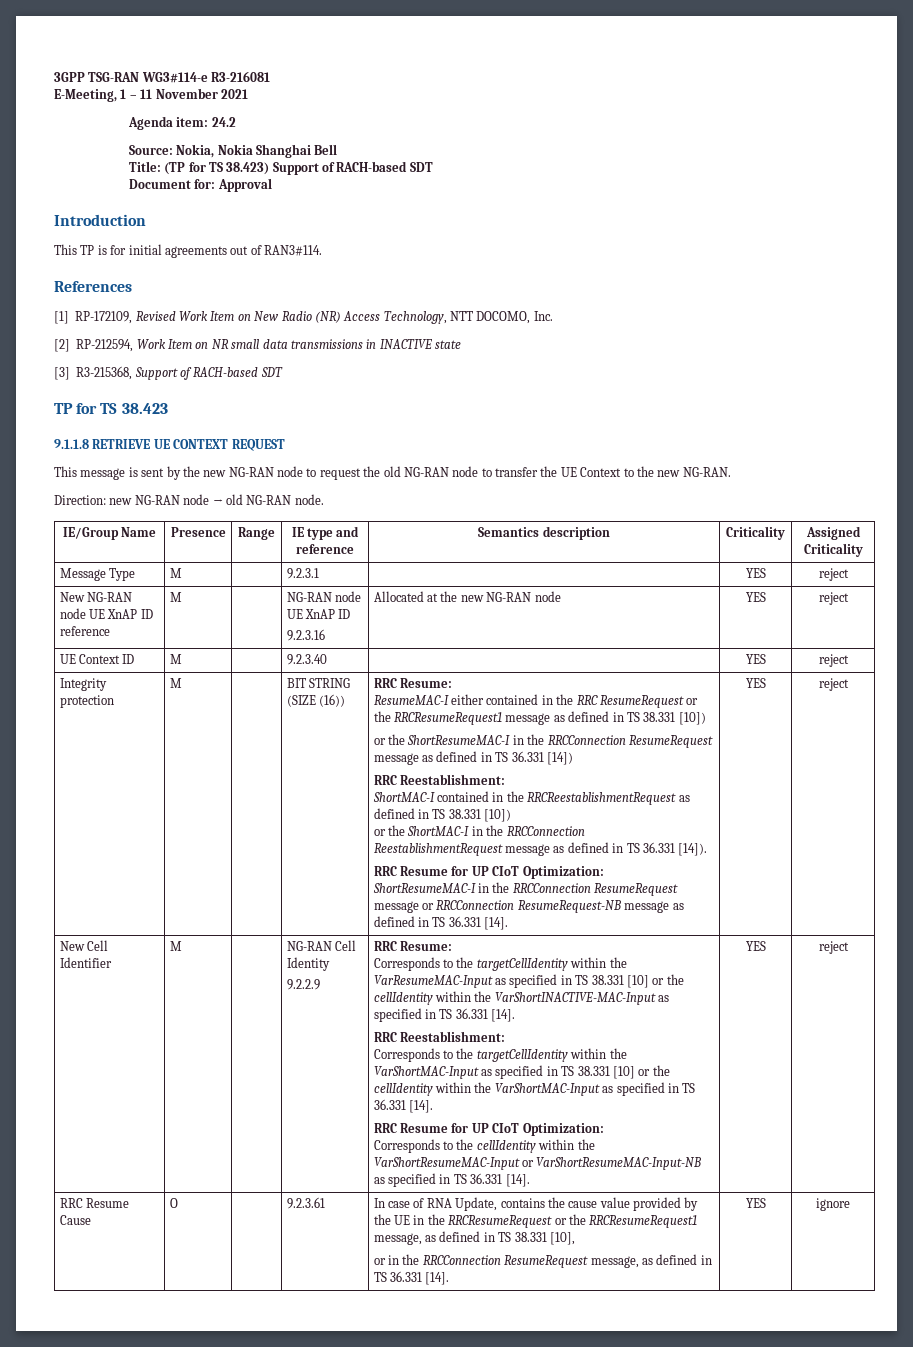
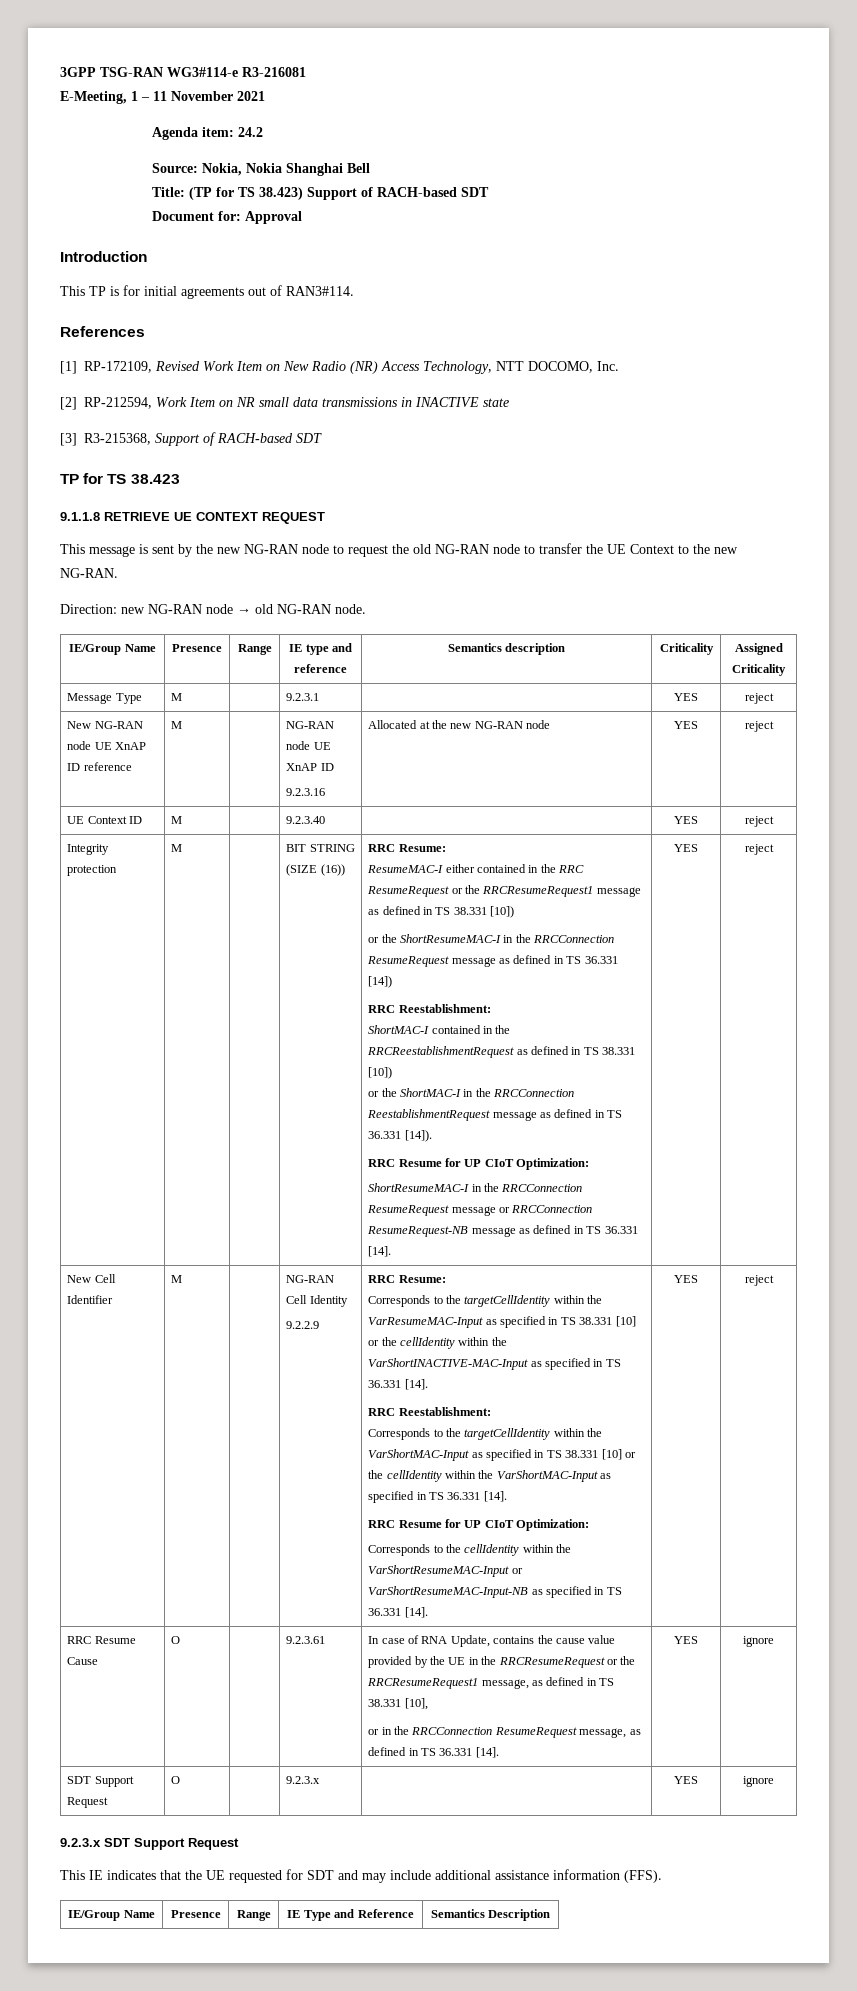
(850, 1204) none -> [67,1776,134,1787] [67,1797,109,1808] [171,1776,181,1784] [286,1776,321,1784] [674,1776,698,1784] [743,1776,774,1787] [60,1838,239,1850] [60,1869,662,1883] [68,1910,155,1921] [170,1910,221,1918] [236,1910,271,1921] [287,1909,414,1921] [430,1909,551,1921] // SDT Support Request | O | | 9.2.3.x | | YES | ignore // 9.2.3.x SDT Support Request // This IE indicates that the UE requested for SDT and may include additional assistance information (FFS). // IE/Group Name | Presence | Range | IE Type and Reference | Semantics Description

